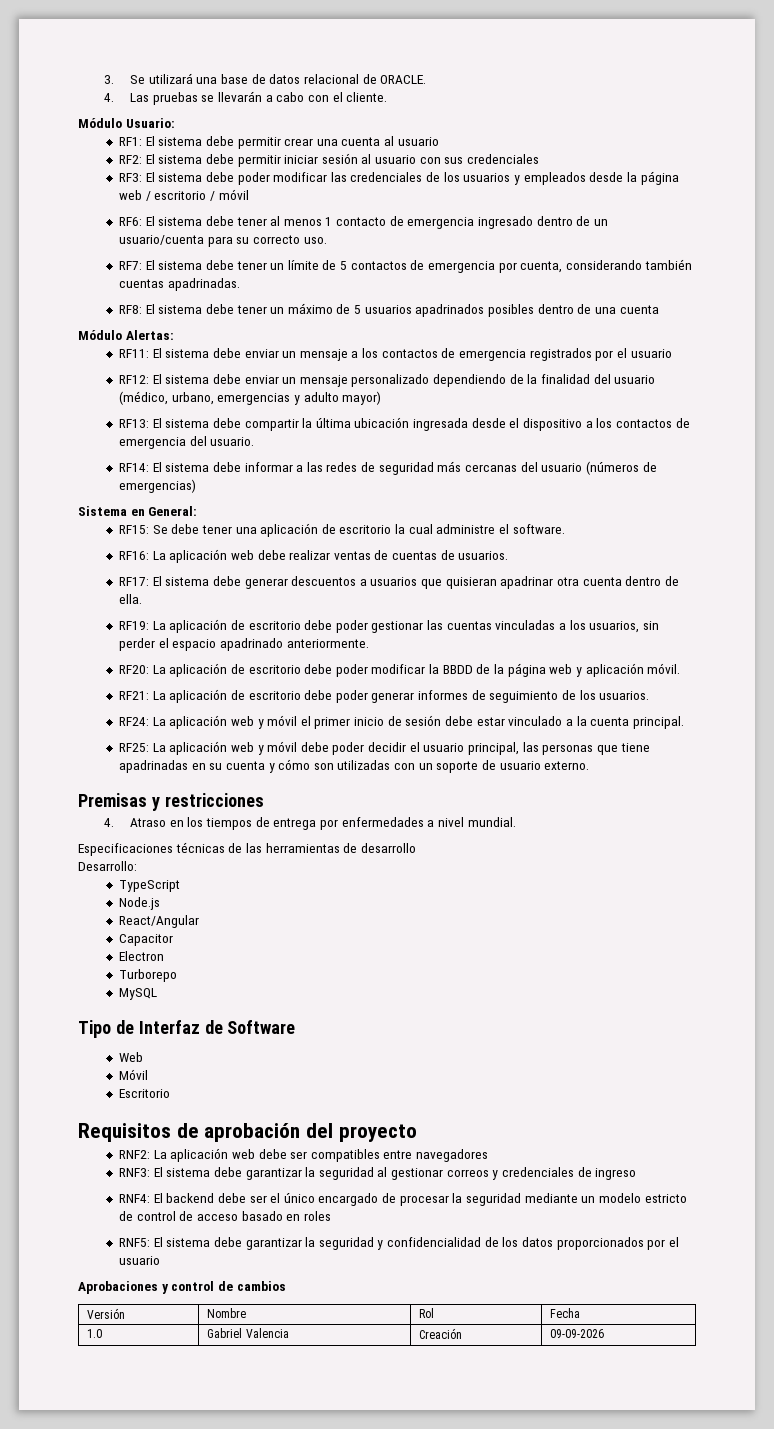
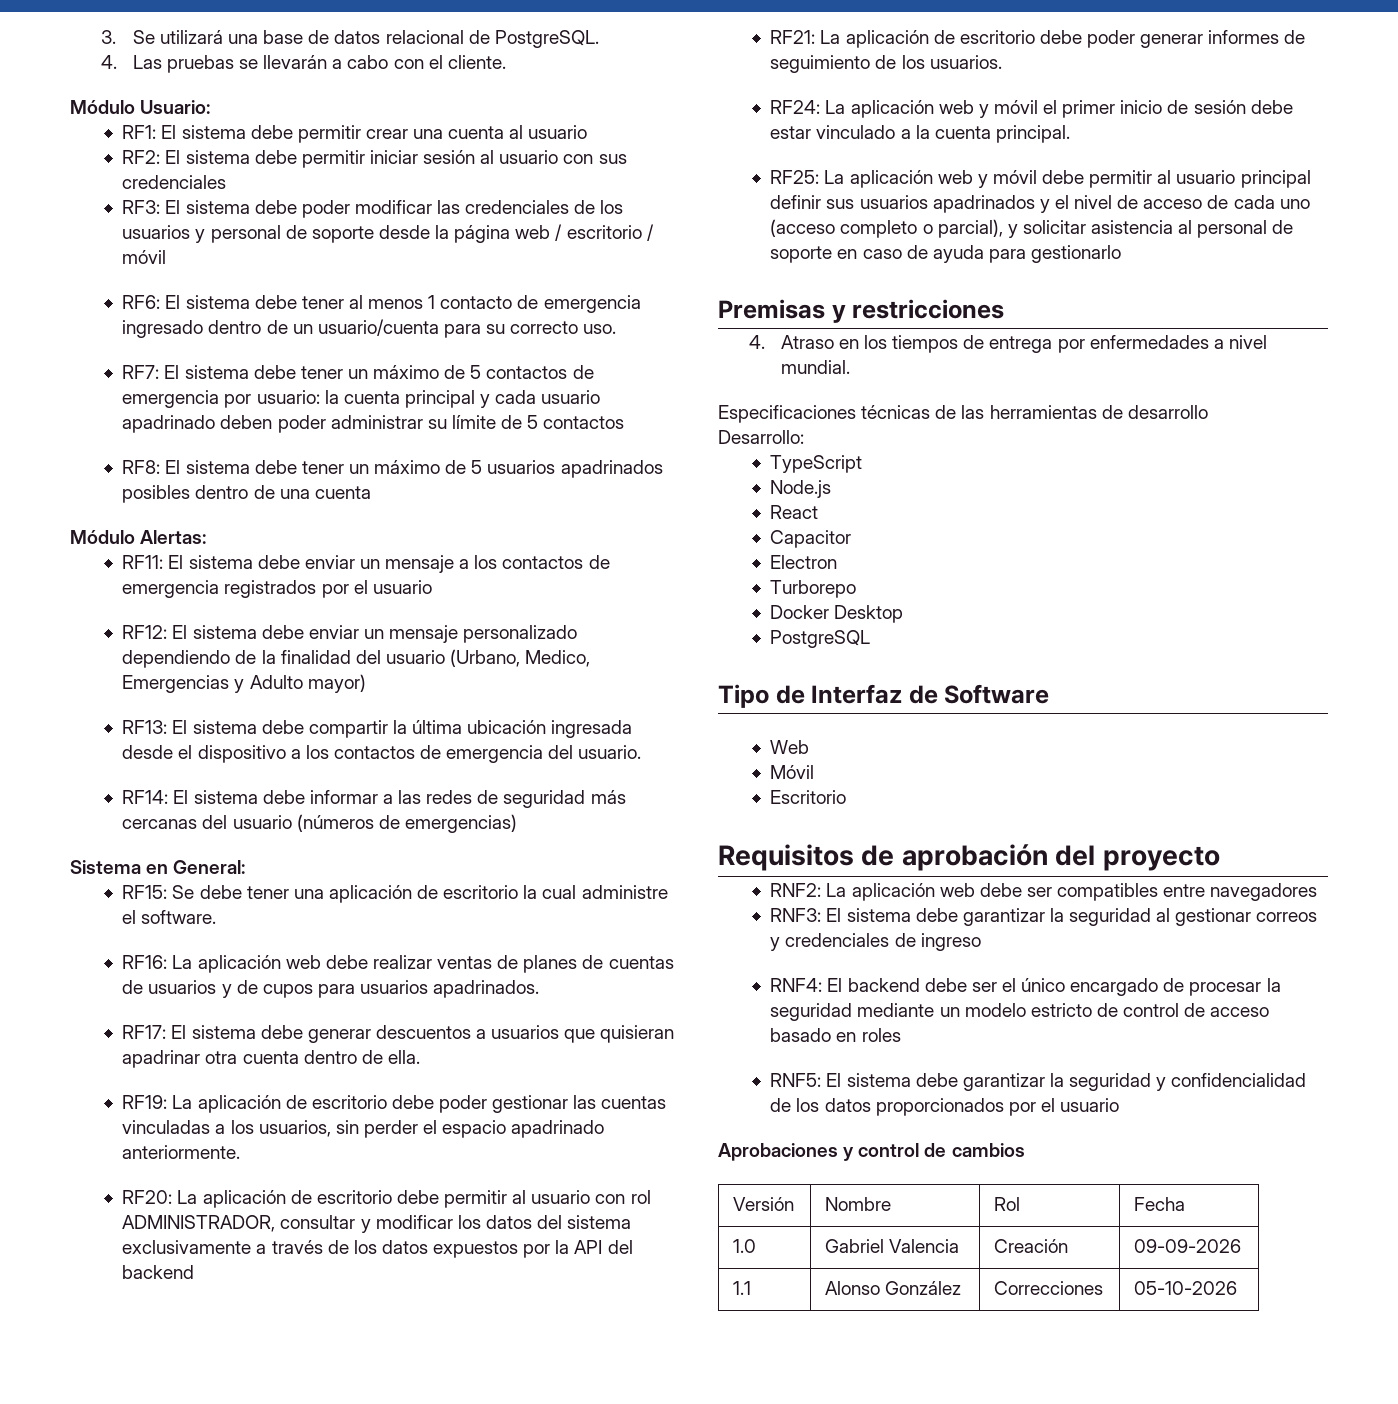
[380,75,427,84] ORACLE. -> [494,30,599,48] PostgreSQL.
[523,172,586,185] empleados -> [210,225,374,243] personal de soporte
[287,260,319,270] límite -> [373,365,440,379] máximo
[520,259,692,273] [118,278,240,291] cuenta, considerando también cuentas apadrinadas. -> [256,390,601,408] [122,415,625,433] usuario: la cuenta principal y cada usuario apadrinado deben poder administrar su límite de 5 contactos
[118,391,339,405] (médico, urbano, emergencias y adulto -> [450,649,591,667] [122,675,303,693] (Urbano, Medico, Emergencias y Adulto
[392,550,509,560] cuentas de usuarios. -> [523,955,674,973] [122,980,540,998] planes de cuentas de usuarios y de cupos para usuarios apadrinados.
[335,663,681,677] poder modificar la BBDD de la página web y aplicación móvil. -> [444,1190,651,1208] [122,1215,632,1233] [122,1240,633,1258] [122,1265,195,1279] permitir al usuario con rol ADMINISTRADOR, consultar y modificar los datos del sistema exclusivamente a través de los datos expuestos por la API del backend
[332,742,650,755] [118,759,590,773] poder decidir el usuario principal, las personas que tiene apadrinadas en su cuenta y cómo son utilizadas con un soporte de usuario externo. -> [1089,170,1311,188] [770,195,1310,213] [770,219,1294,238] [770,245,1122,263] permitir al usuario principal definir sus usuarios apadrinados y el nivel de acceso de cada uno (acceso completo o parcial), y solicitar asistencia al personal de soporte en caso de ayuda para gestionarlo
[118,915,199,928] React/Angular -> [770,505,819,519] React
[118,988,157,1000] MySQL -> [770,605,904,623] [770,630,871,648] Docker Desktop // PostgreSQL
(605, 1333) none -> [733,1281,752,1295] [825,1281,962,1295] [994,1281,1104,1295] [1134,1281,1238,1295] // 1.1 | Alonso González | Correcciones | 05-10-2026

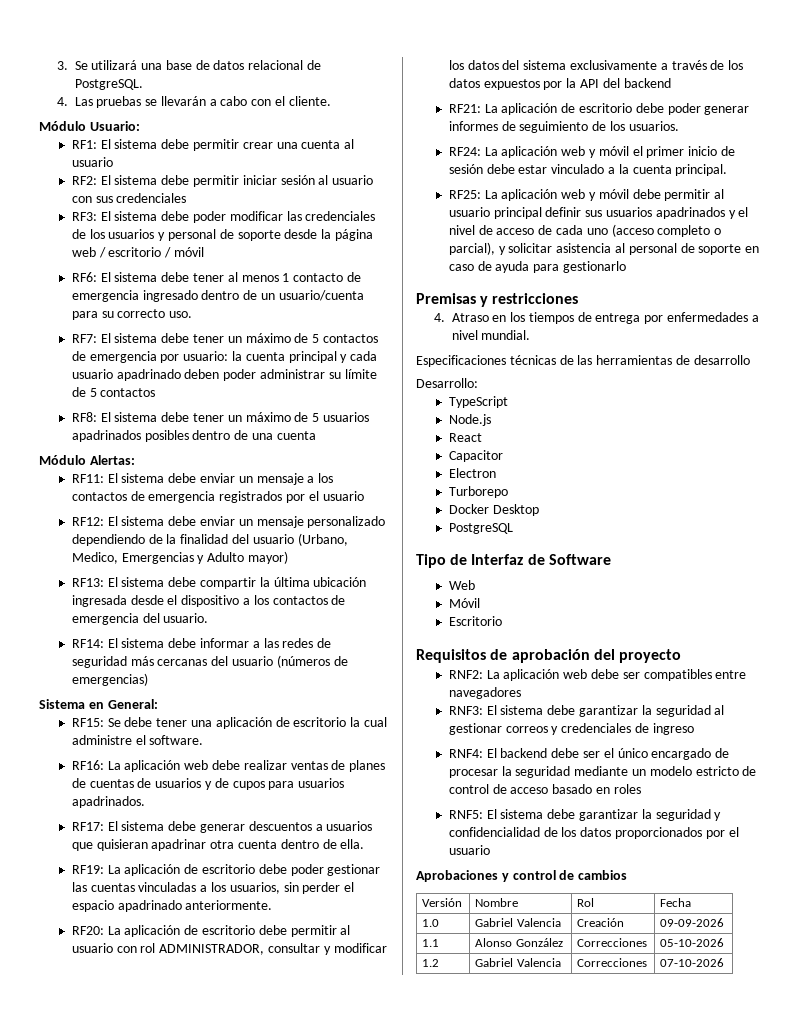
(1238, 1288) none -> [422,959,440,967] [475,958,561,967] [577,958,648,967] [660,958,725,967] // 1.2 | Gabriel Valencia | Correcciones | 07-10-2026

